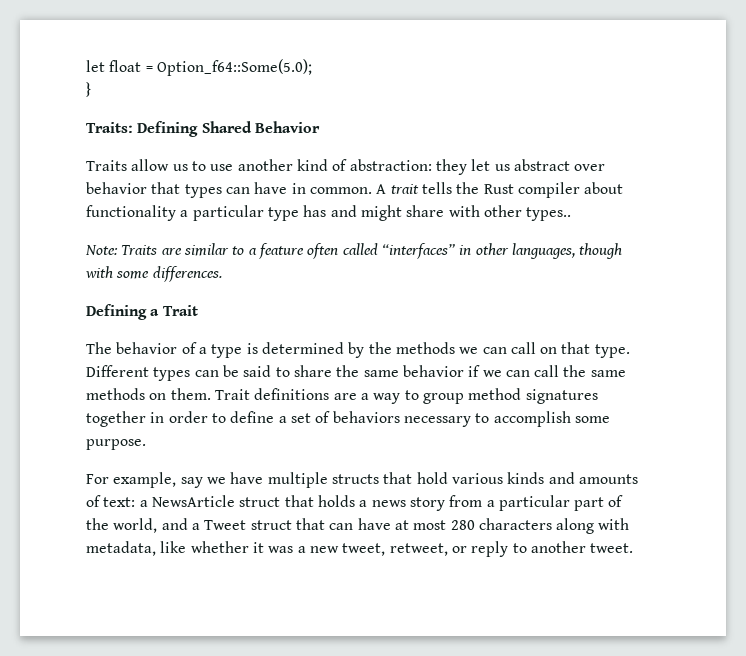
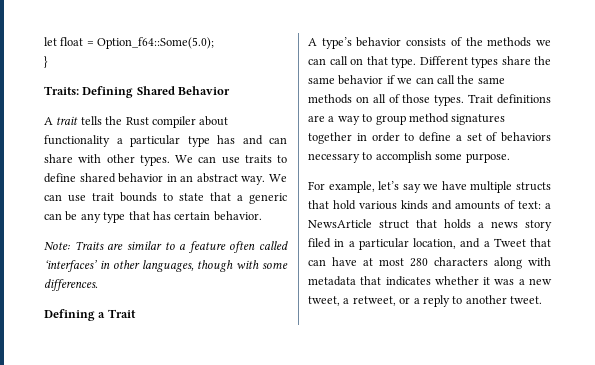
[86,159,606,175] [86,182,372,198] Traits allow us to use another kind of abstraction: they let us abstract over behavior that types can have in common. -> (231, 90) none
[360,205,402,221] might -> [269,137,287,144] can
[526,207,572,221] types.. -> [139,155,287,166] [44,173,288,185] [44,192,287,204] [44,211,262,223] types. We can use traits to define shared behavior in an abstract way. We can use trait bounds to state that a generic can be any type that has certain behavior.
[381,243,455,259] “interfaces” -> [44,260,97,272] ‘interfaces’
[86,342,365,358] The behavior of a type is determined by -> [308,37,462,49] A type’s behavior consists of
[194,365,290,377] can be said to -> (498, 62) none
[170,388,211,400] them. -> [372,94,465,106] all of those types.
(177, 480) none -> [378,181,400,190] let’s
[449,495,624,511] [86,518,158,533] from a particular part of the world, -> [308,238,456,250] filed in a particular location,
[250,520,292,530] struct -> (526, 242) none
[86,541,187,556] metadata, like -> [308,276,431,286] metadata that indicates
(386, 549) none -> [343,298,350,304] a
(467, 549) none -> [413,298,420,304] a

